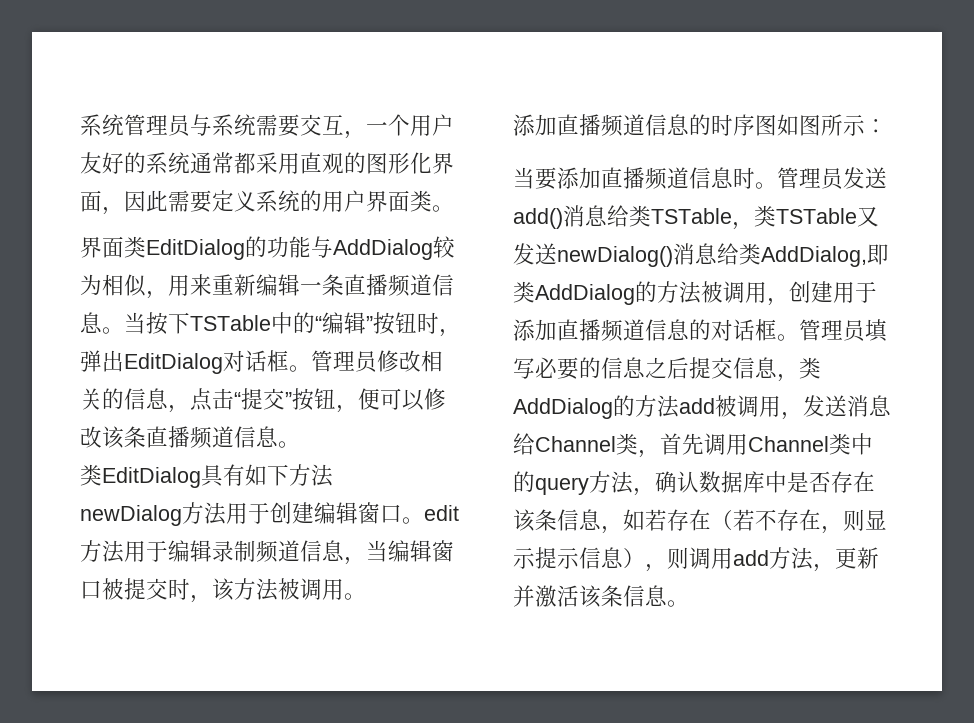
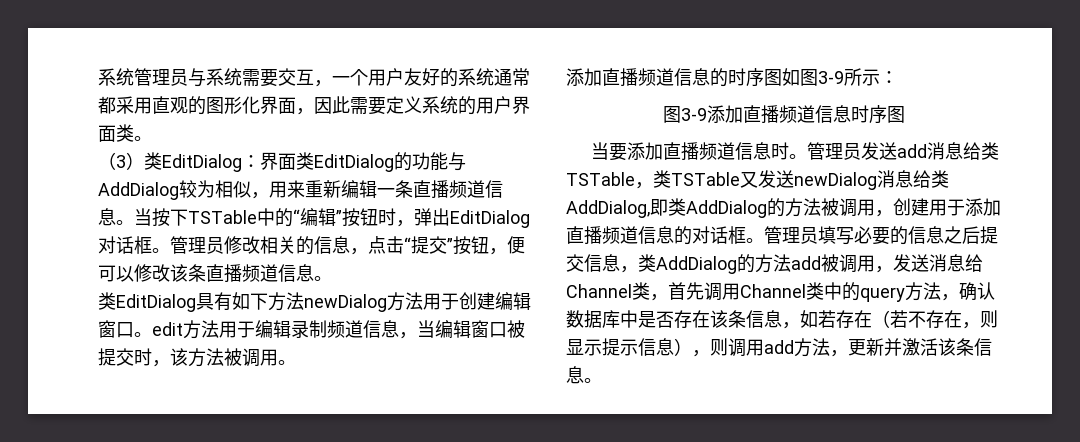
(454, 208) none -> [98,152,260,172] （3）类EditDialog：
(333, 475) // -> (304, 301) none
(821, 125) none -> [818,71,844,84] 3-9
(887, 126) none -> [663,105,905,124] // 图3-9添加直播频道信息时序图
[513,208,563,229] add() -> [897,144,928,158] add
[557,246,673,267] newDialog() -> [794,172,877,190] newDialog

